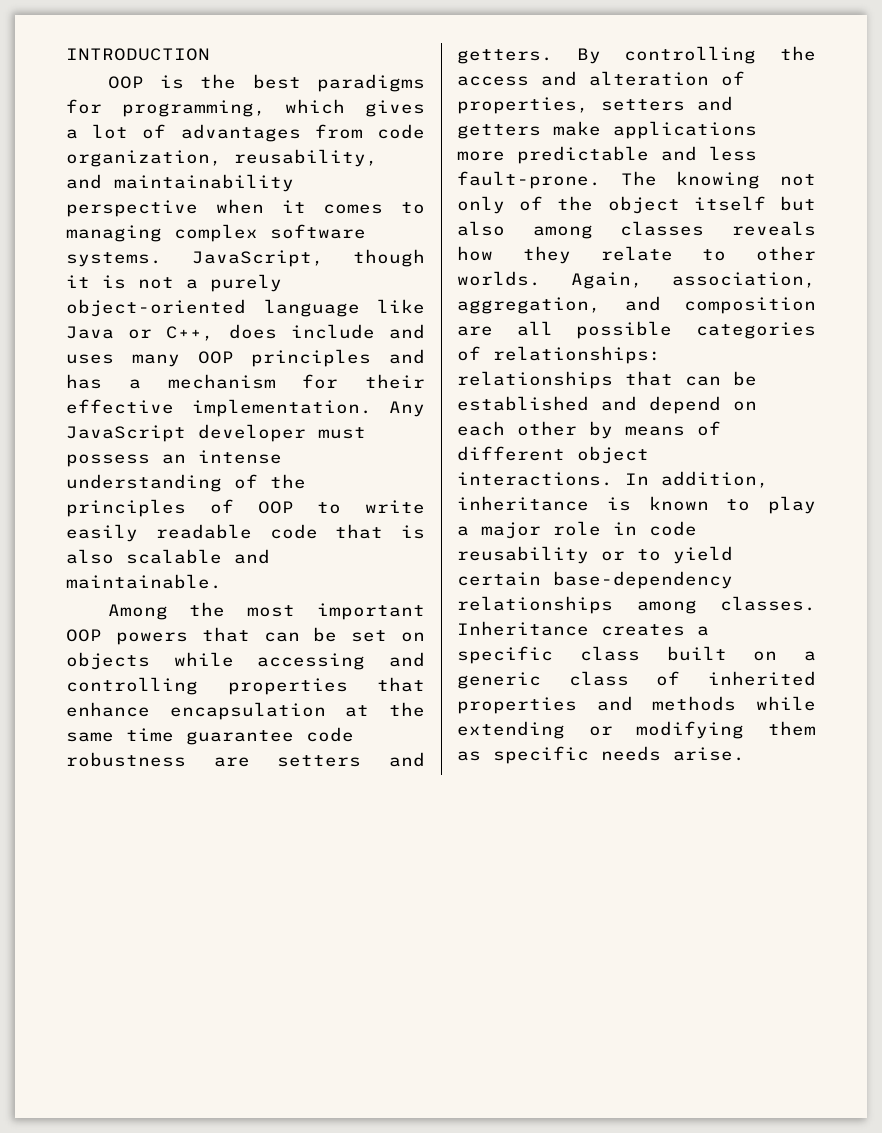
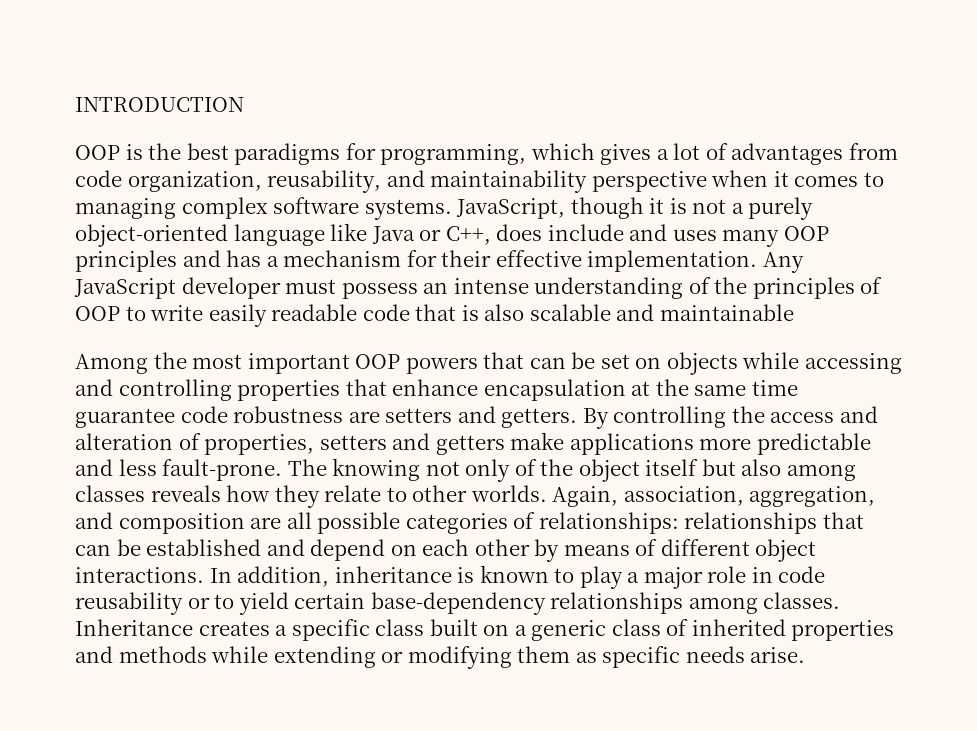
[66,574,222,589] maintainable. -> [659,304,794,321] maintainable

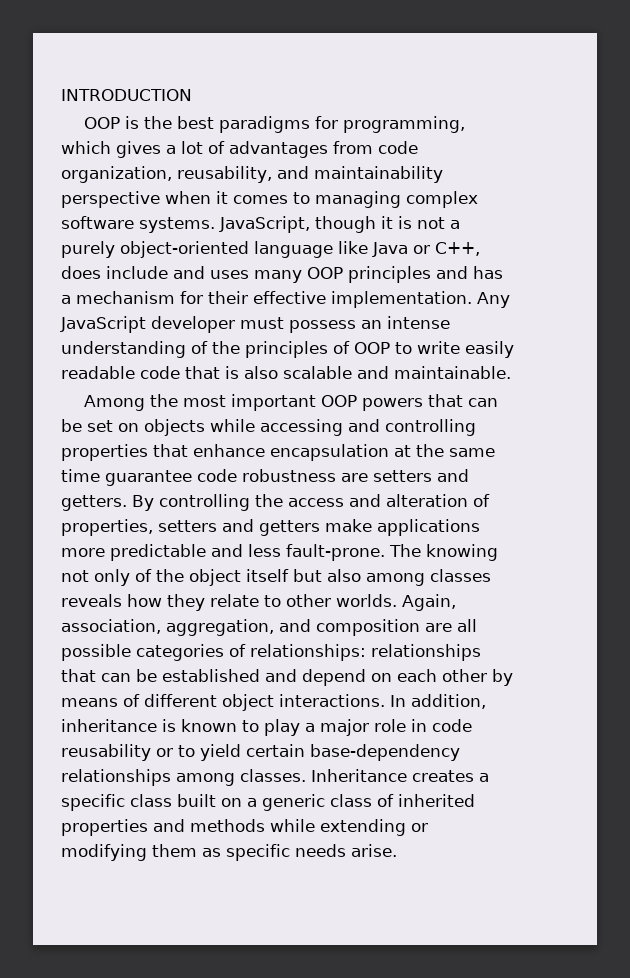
[659,304,794,321] maintainable -> [394,366,511,379] maintainable.

